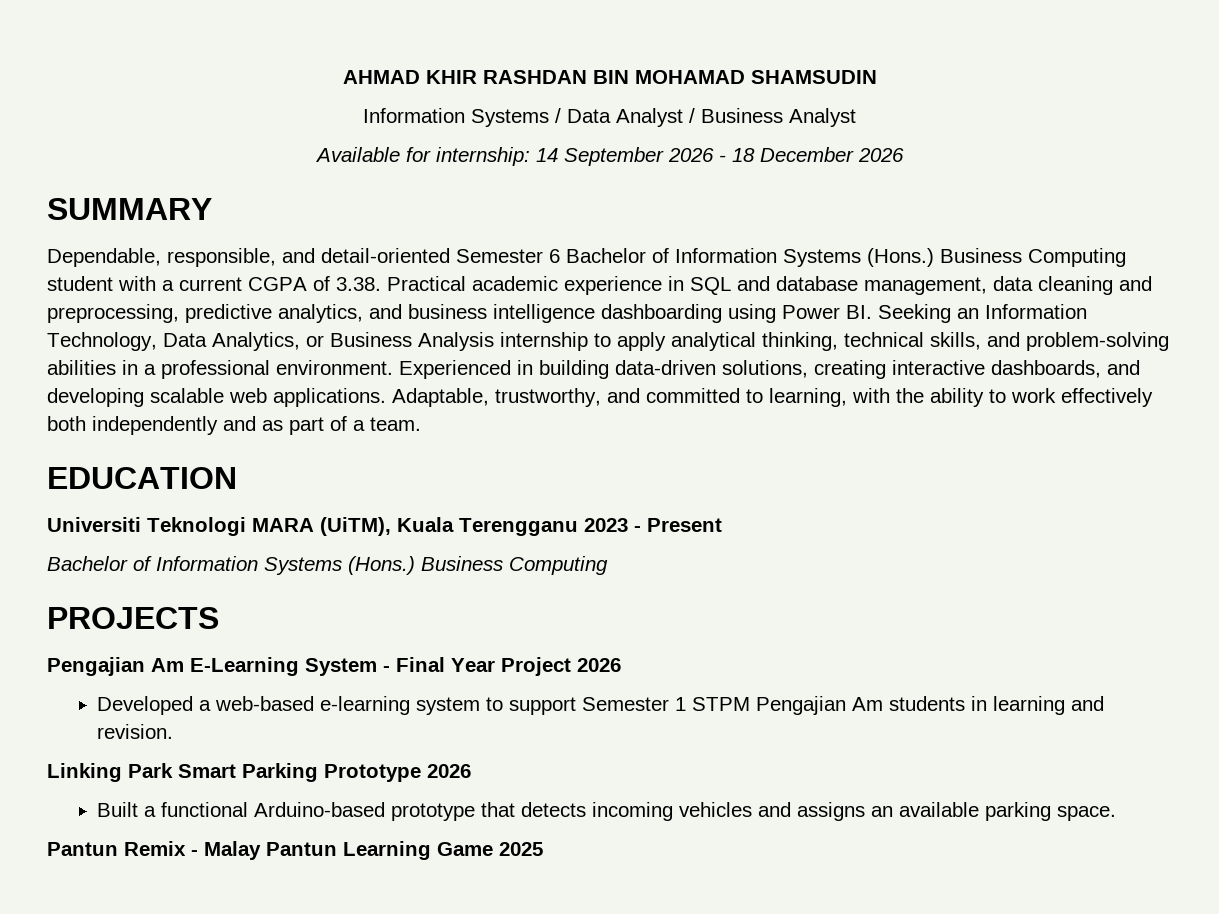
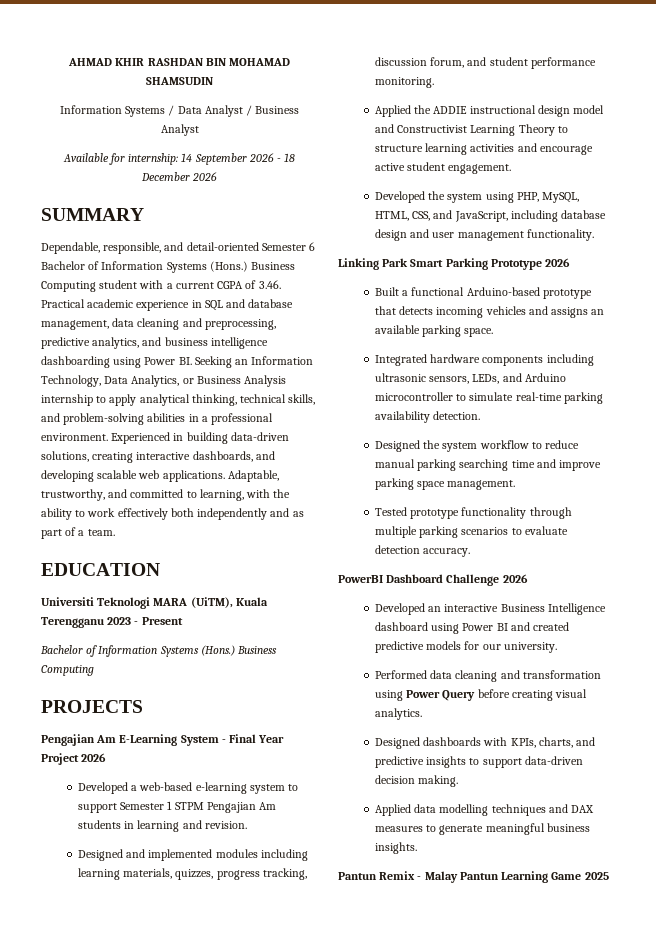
[336,277,381,291] 3.38. -> [258,280,281,289] 3.46.
(174, 731) none -> [77,849,308,861] [77,868,307,880] [374,57,596,69] [374,77,434,88] [374,105,605,117] [374,124,568,136] [374,143,593,155] [374,162,512,174] [374,191,580,203] [374,210,607,222] [374,229,594,241] // Designed and implemented modules including learning materials, quizzes, progress tracking, discussion forum, and student performance monitoring. // Applied the ADDIE instructional design model and Constructivist Learning Theory to structure learning activities and encourage active student engagement. // Developed the system using PHP, MySQL, HTML, CSS, and JavaScript, including database design and user management functionality.
(1117, 813) none -> [374,354,594,366] [374,373,566,384] [374,392,603,404] [374,411,481,423] [374,440,580,452] [374,459,602,471] [374,478,516,490] [374,507,572,519] [374,526,568,538] [374,545,471,557] [338,574,528,586] [374,603,606,615] [374,622,570,634] [374,641,557,653] [374,670,601,682] [374,689,588,701] [374,708,422,720] [374,737,596,749] [374,756,583,768] [374,775,459,787] [374,804,595,816] [374,823,590,835] [374,842,417,854] // Integrated hardware components including ultrasonic sensors, LEDs, and Arduino microcontroller to simulate real-time parking availability detection. // Designed the system workflow to reduce manual parking searching time and improve parking space management. // Tested prototype functionality through multiple parking scenarios to evaluate detection accuracy. // PowerBI Dashboard Challenge 2026 // Developed an interactive Business Intelligence dashboard using Power BI and created predictive models for our university. // Performed data cleaning and transformation using Power Query before creating visual analytics. // Designed dashboards with KPIs, charts, and predictive insights to support data-driven decision making. // Applied data modelling techniques and DAX measures to generate meaningful business insights.

